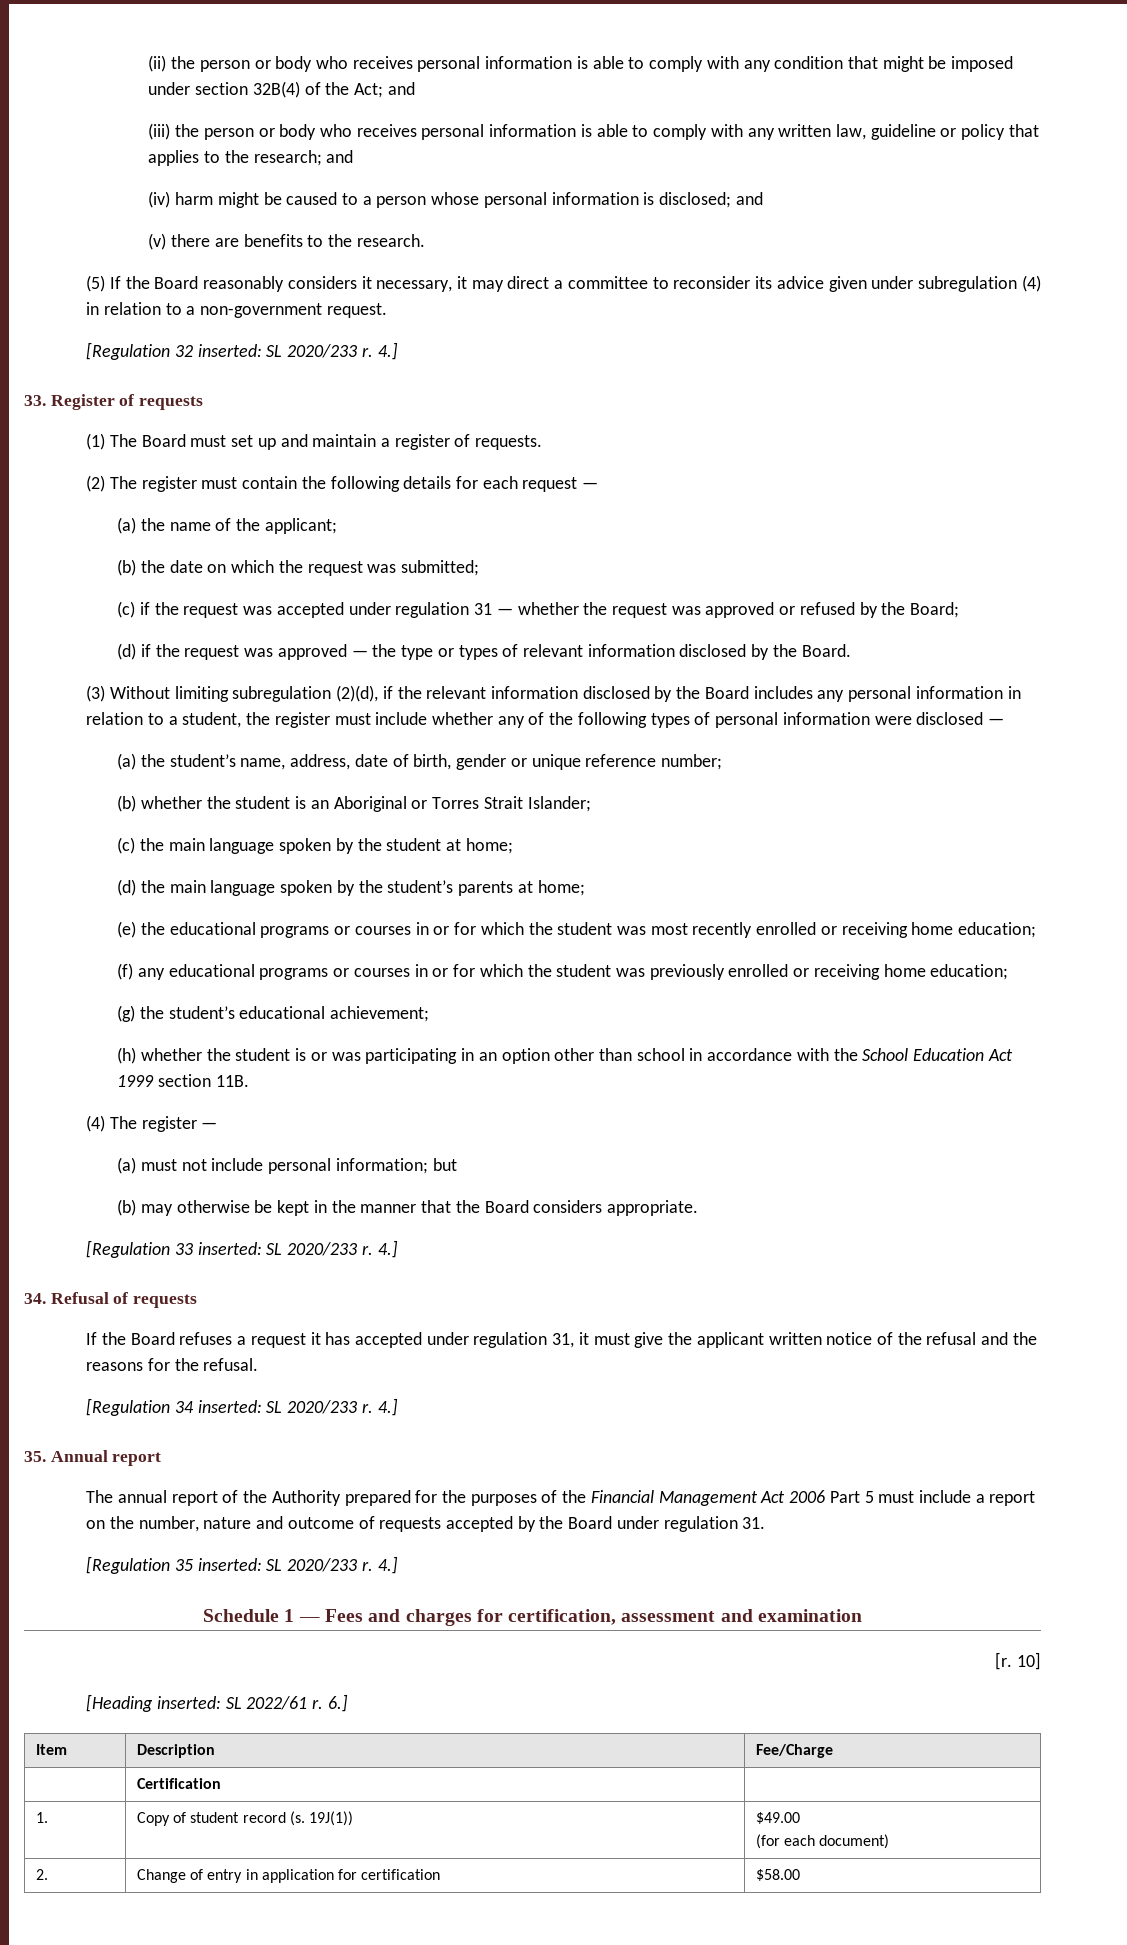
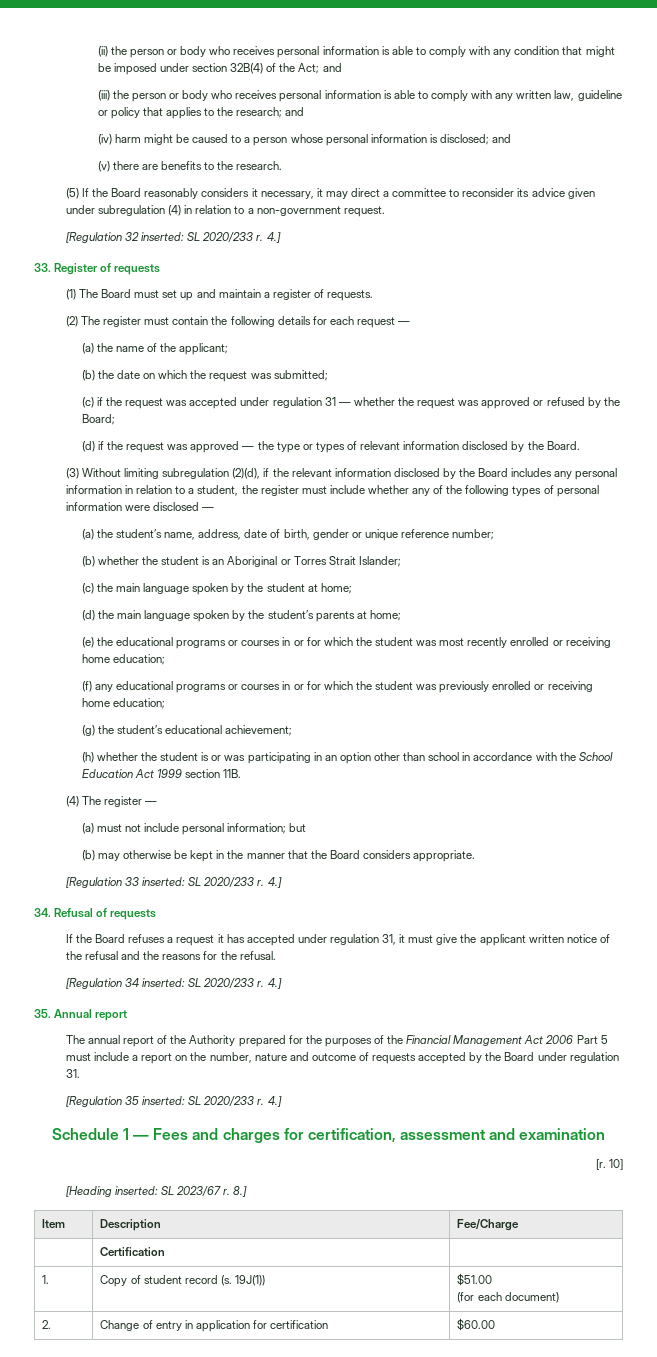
[246,1694,348,1712] 2022/61 r. 6.] -> [176,1186,248,1197] 2023/67 r. 8.]
[755,1812,800,1824] $49.00 -> [457,1273,493,1286] $51.00
[755,1869,800,1881] $58.00 -> [457,1318,496,1331] $60.00

